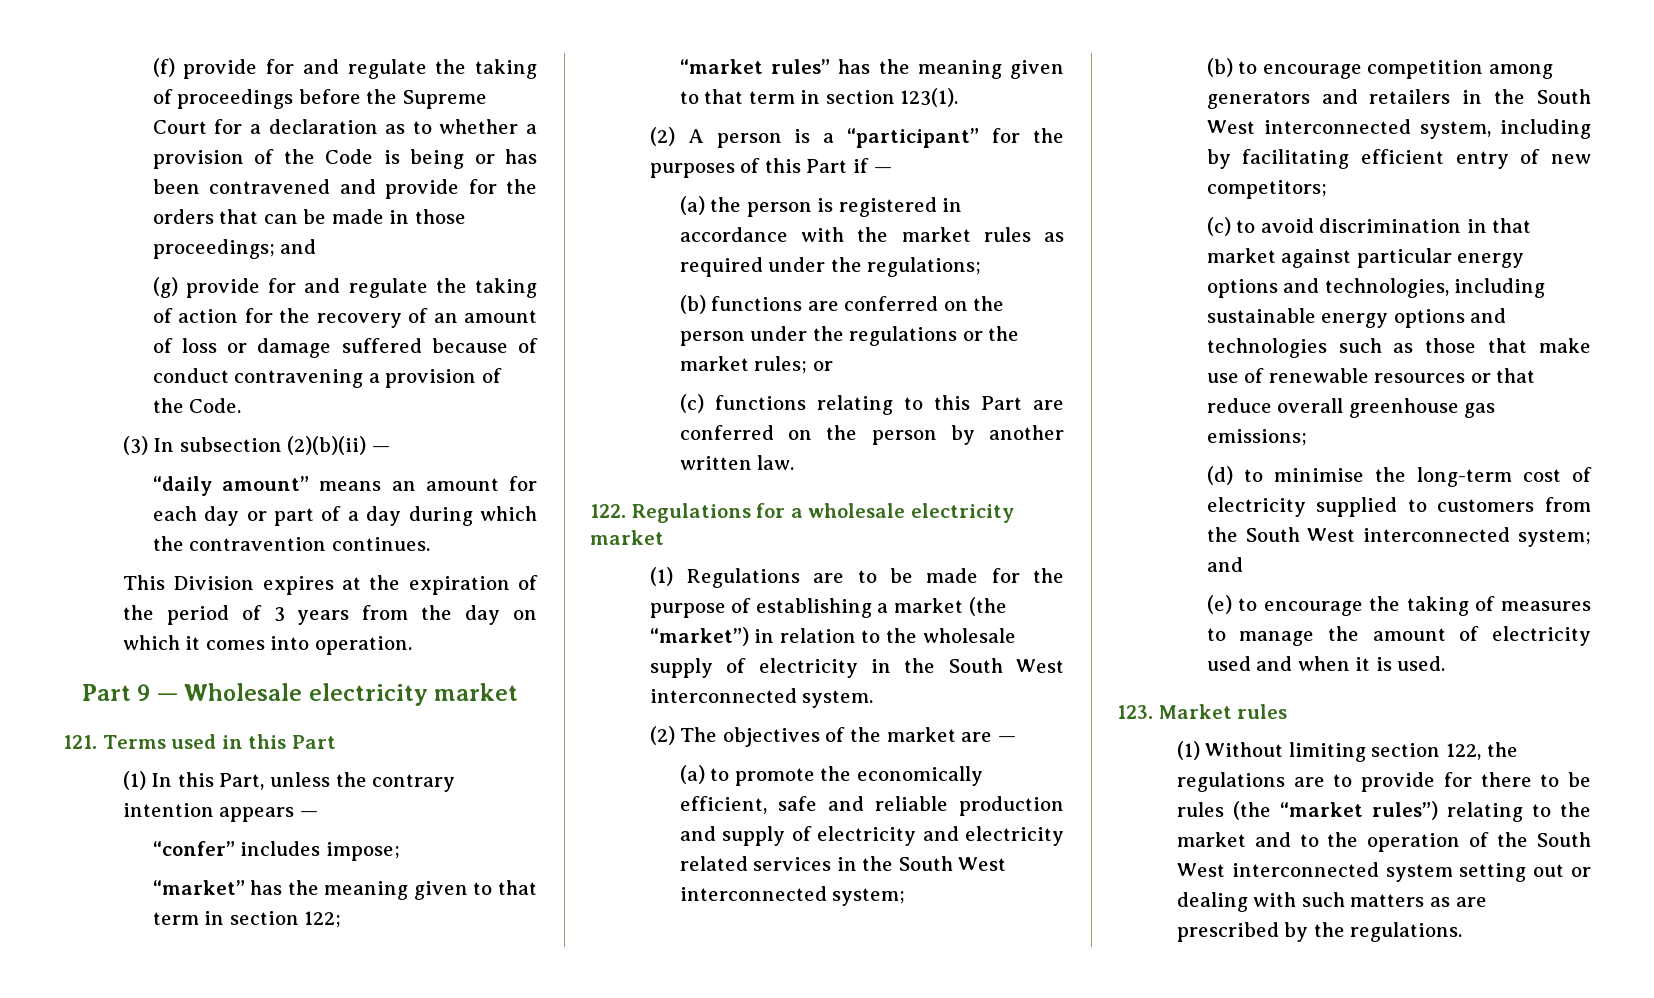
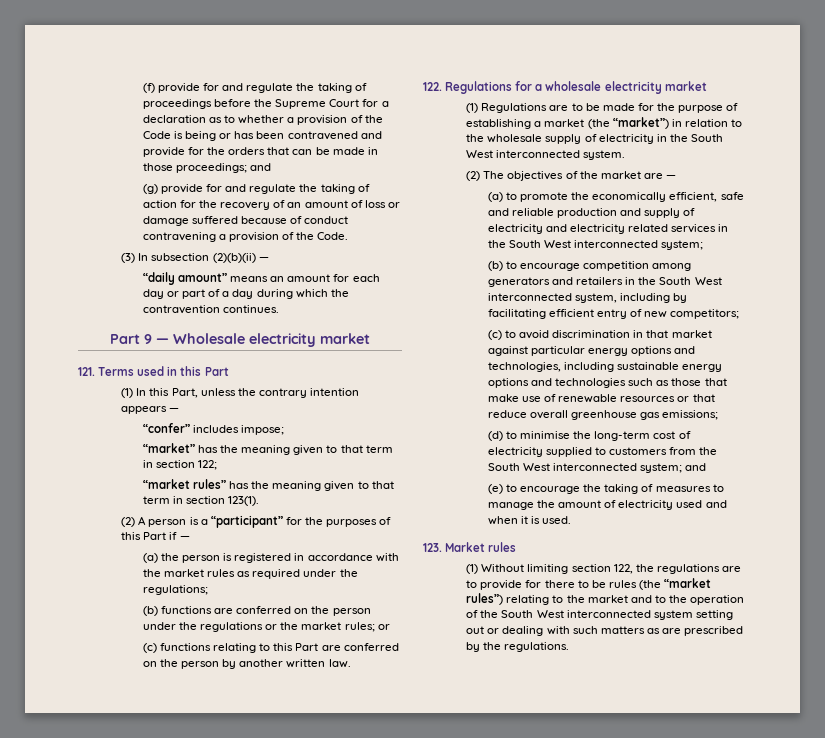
[122,575,538,595] [122,605,537,625] [122,635,412,655] // This Division expires at the expiration of the period of 3 years from the day on which it comes into operation. -> (279, 309) none

